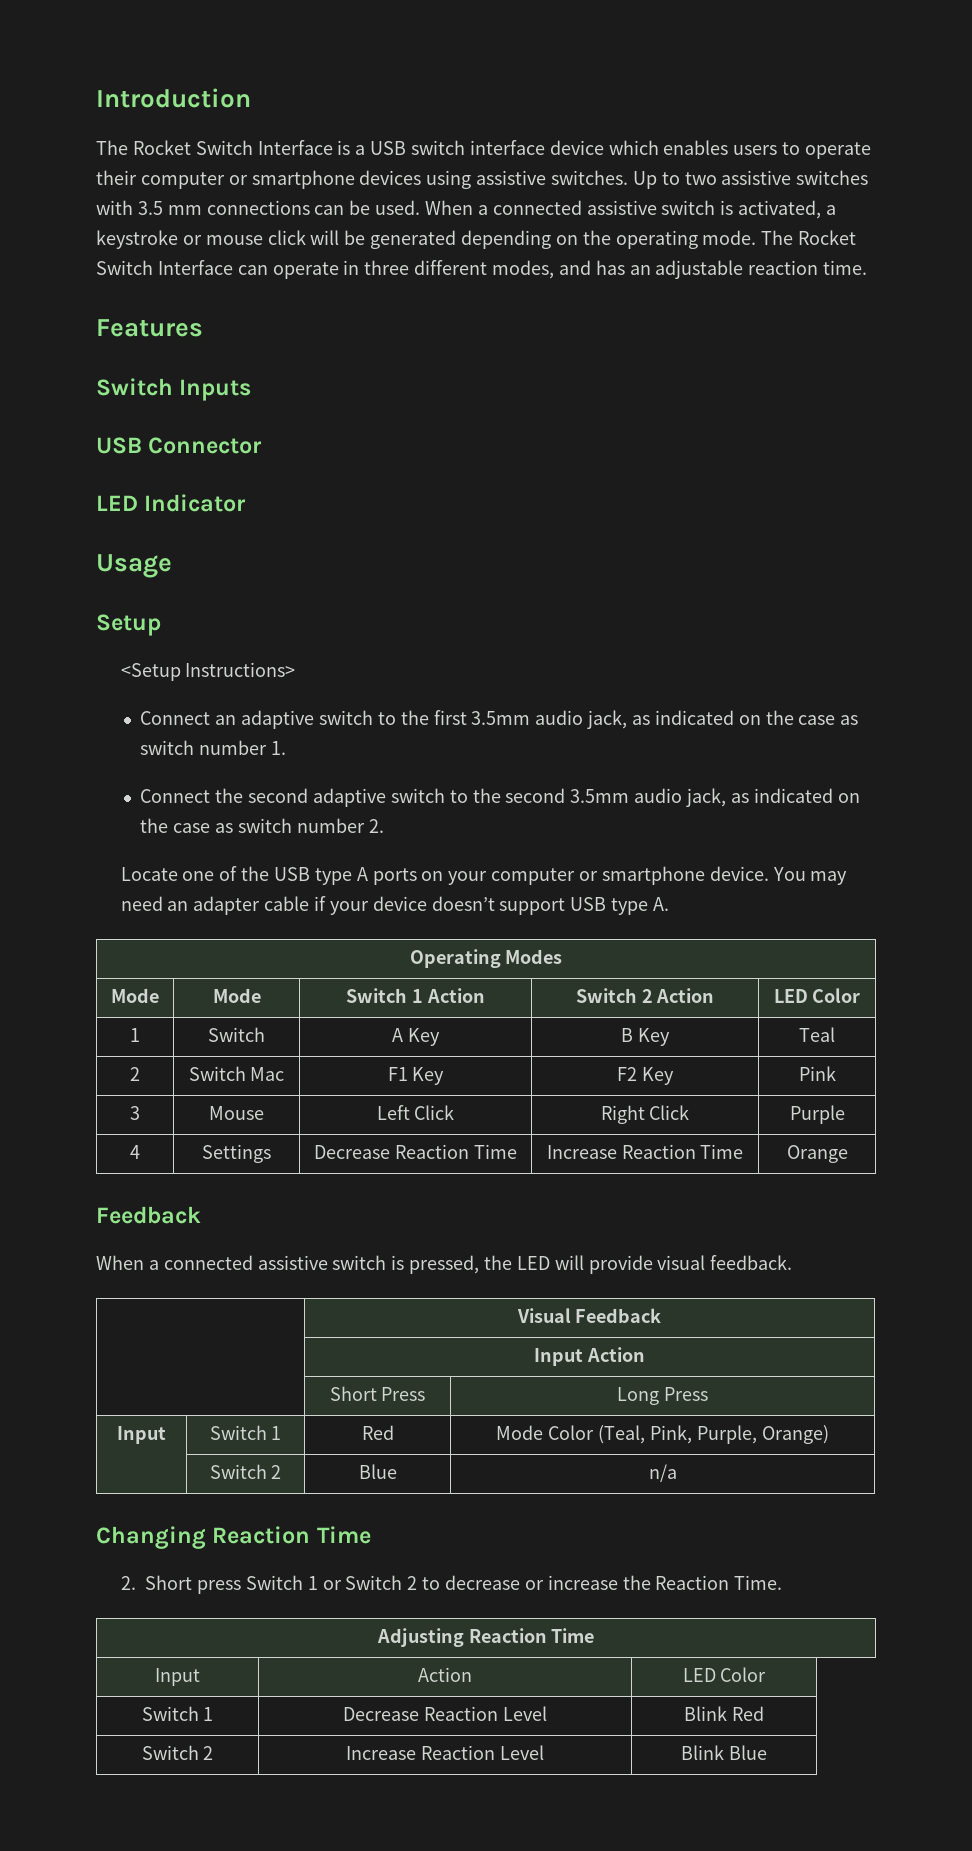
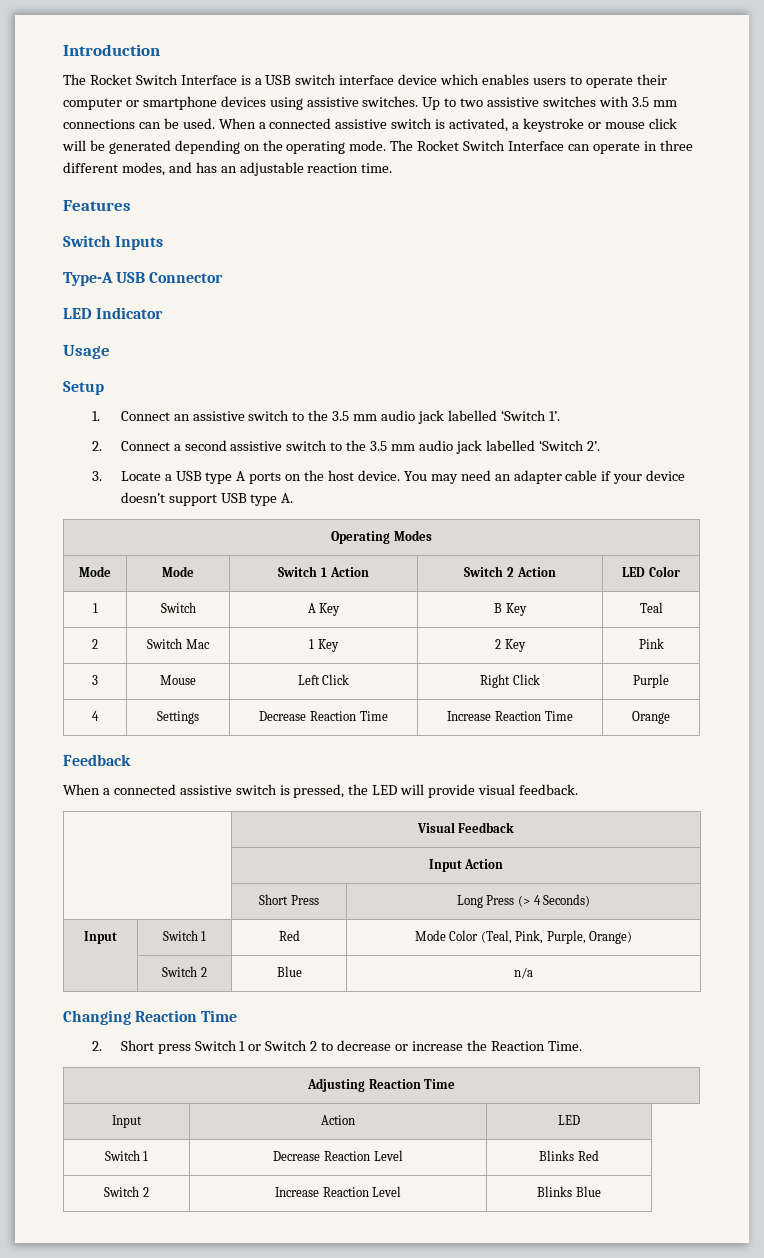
(252, 390) none -> [63,272,113,286] Type-A
[120,662,296,681] <Setup Instructions> // -> [91,411,100,421] 1.
[241,710,859,729] [140,740,287,755] [140,788,860,807] [140,818,384,833] [120,866,270,881] adaptive switch to the first 3.5mm audio jack, as indicated on the case as switch number 1. // Connect the second adaptive switch to the second 3.5mm audio jack, as indicated on the case as switch number 2. // Locate one of the -> [192,410,560,424] [91,440,600,454] [91,471,172,481] assistive switch to the 3.5 mm audio jack labelled ‘Switch 1’. // 2. Connect a second assistive switch to the 3.5 mm audio jack labelled ‘Switch 2’. // 3. Locate a
[448,866,705,885] your computer or smartphone -> [304,470,355,481] the host
[387,1067,445,1085] [617,1067,638,1081] F1 Key | F2 -> [309,639,339,652] [495,639,502,649] 1 Key | 2
(708, 1394) none -> [518,894,591,907] (> 4 Seconds)
[720,1667,767,1682] Color -> (580, 1120) none
[684,1706,728,1721] Blink -> [539,1150,575,1161] Blinks
[681,1745,725,1760] Blink -> [537,1186,573,1197] Blinks

